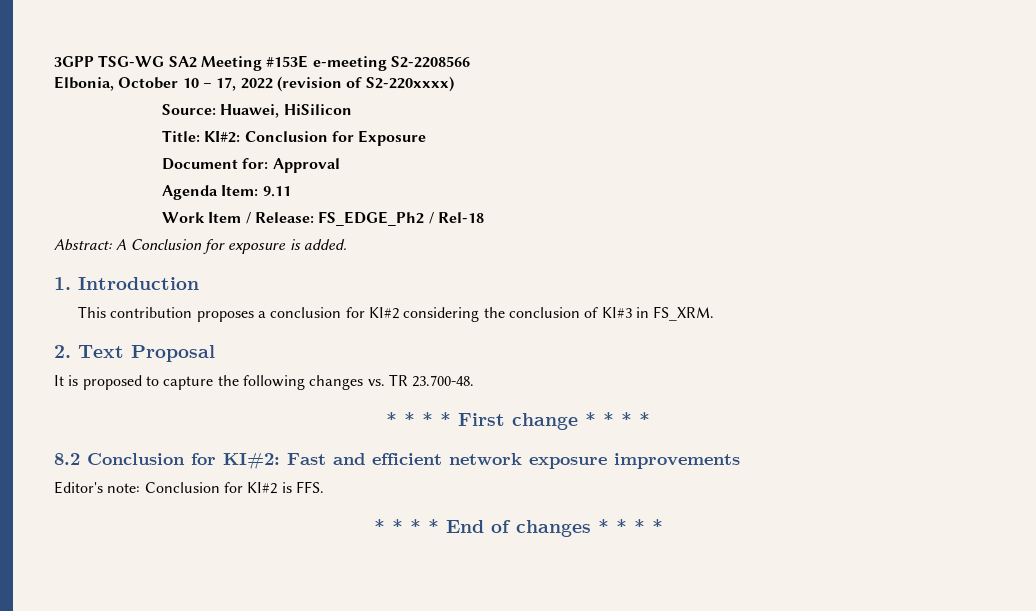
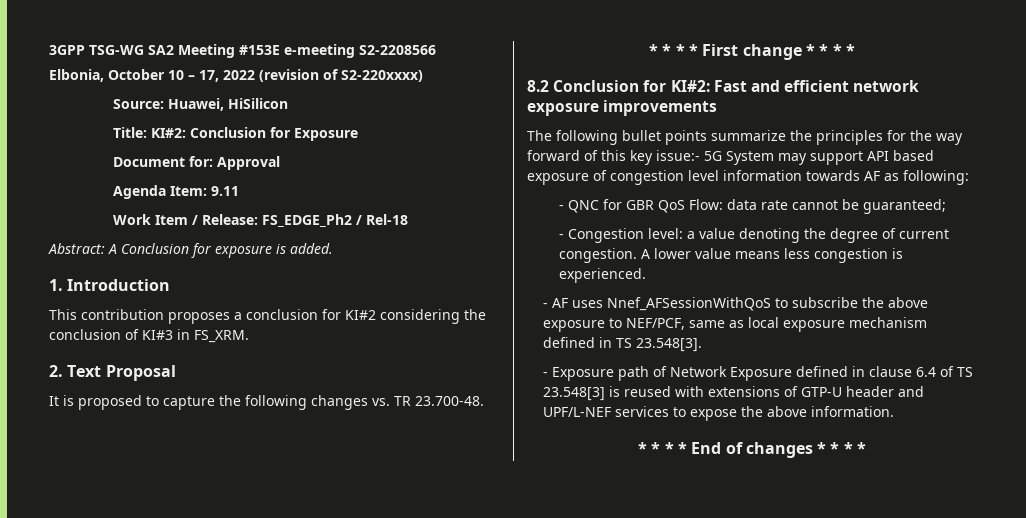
[54,481,324,494] Editor's note: Conclusion for KI#2 is FFS. -> [527,130,963,145] [527,150,934,165] [527,170,969,185] [559,199,947,214] [559,228,950,243] [559,248,904,263] [559,268,647,283] [543,297,929,311] [543,317,928,332] [543,337,703,352] [543,366,974,381] [543,386,925,401] [543,406,895,421] The following bullet points summarize the principles for the way forward of this key issue:- 5G System may support API based exposure of congestion level information towards AF as following: // - QNC for GBR QoS Flow: data rate cannot be guaranteed; // - Congestion level: a value denoting the degree of current congestion. A lower value means less congestion is experienced. // - AF uses Nnef_AFSessionWithQoS to subscribe the above exposure to NEF/PCF, same as local exposure mechanism defined in TS 23.548[3]. // - Exposure path of Network Exposure defined in clause 6.4 of TS 23.548[3] is reused with extensions of GTP-U header and UPF/L-NEF services to expose the above information.

